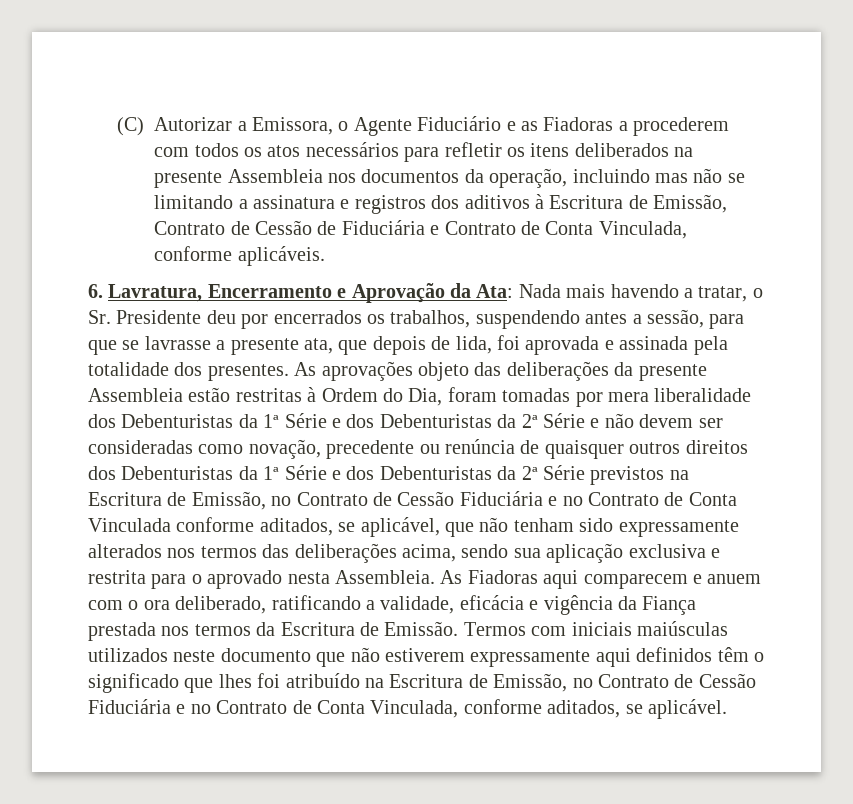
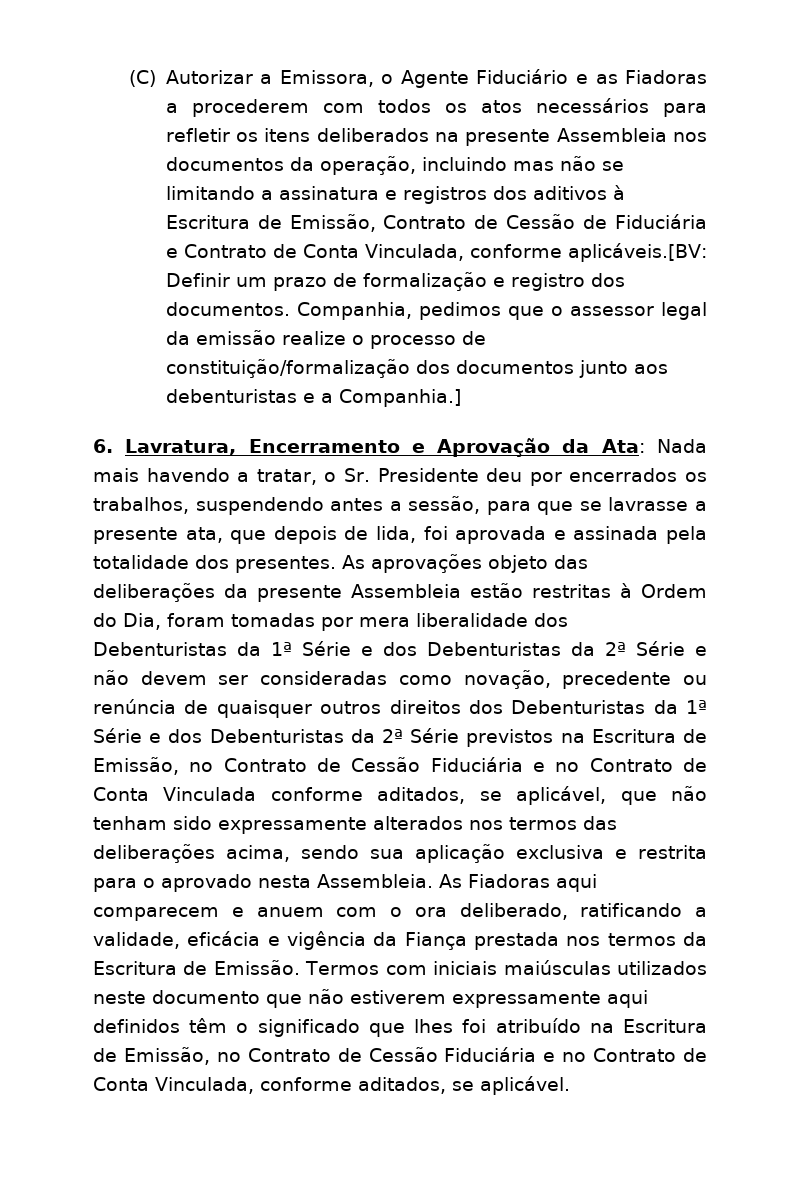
[237,246,325,266] aplicáveis. -> [568,243,708,262] [165,272,625,291] [165,302,707,320] [165,330,486,349] [165,359,668,378] [165,389,461,407] aplicáveis.[BV: Definir um prazo de formalização e registro dos documentos. Companhia, pedimos que o assessor legal da emissão realize o processo de constituição/formalização dos documentos junto aos debenturistas e a Companhia.]

